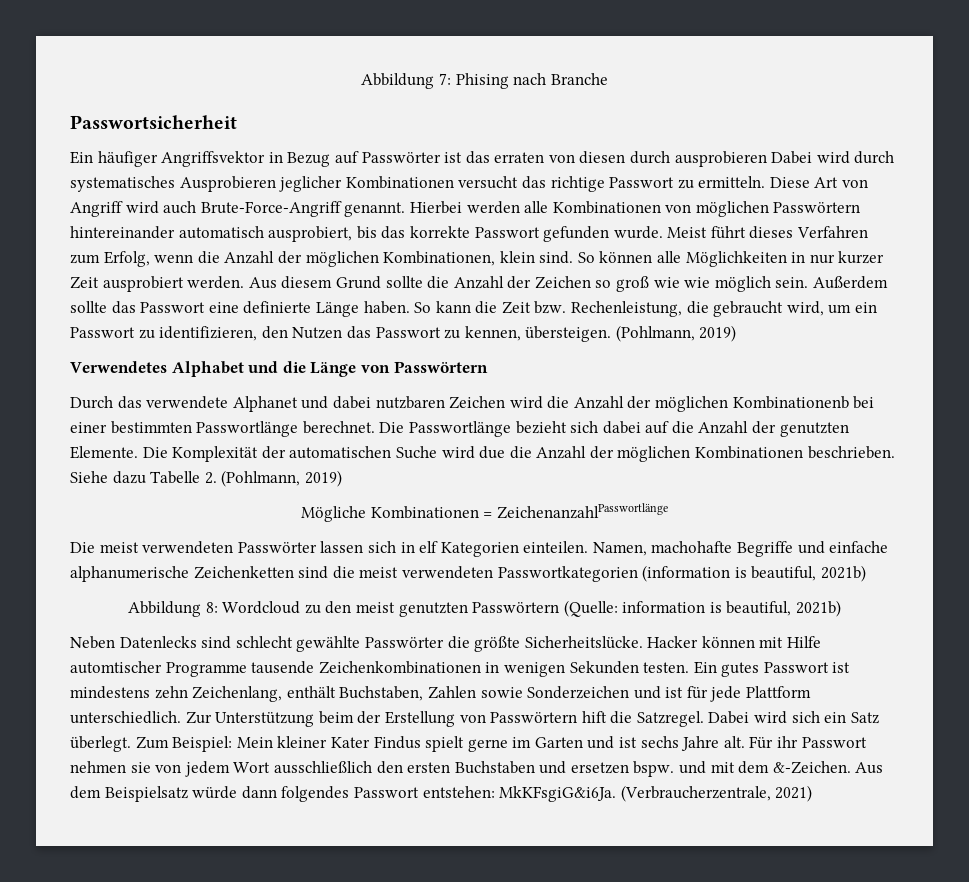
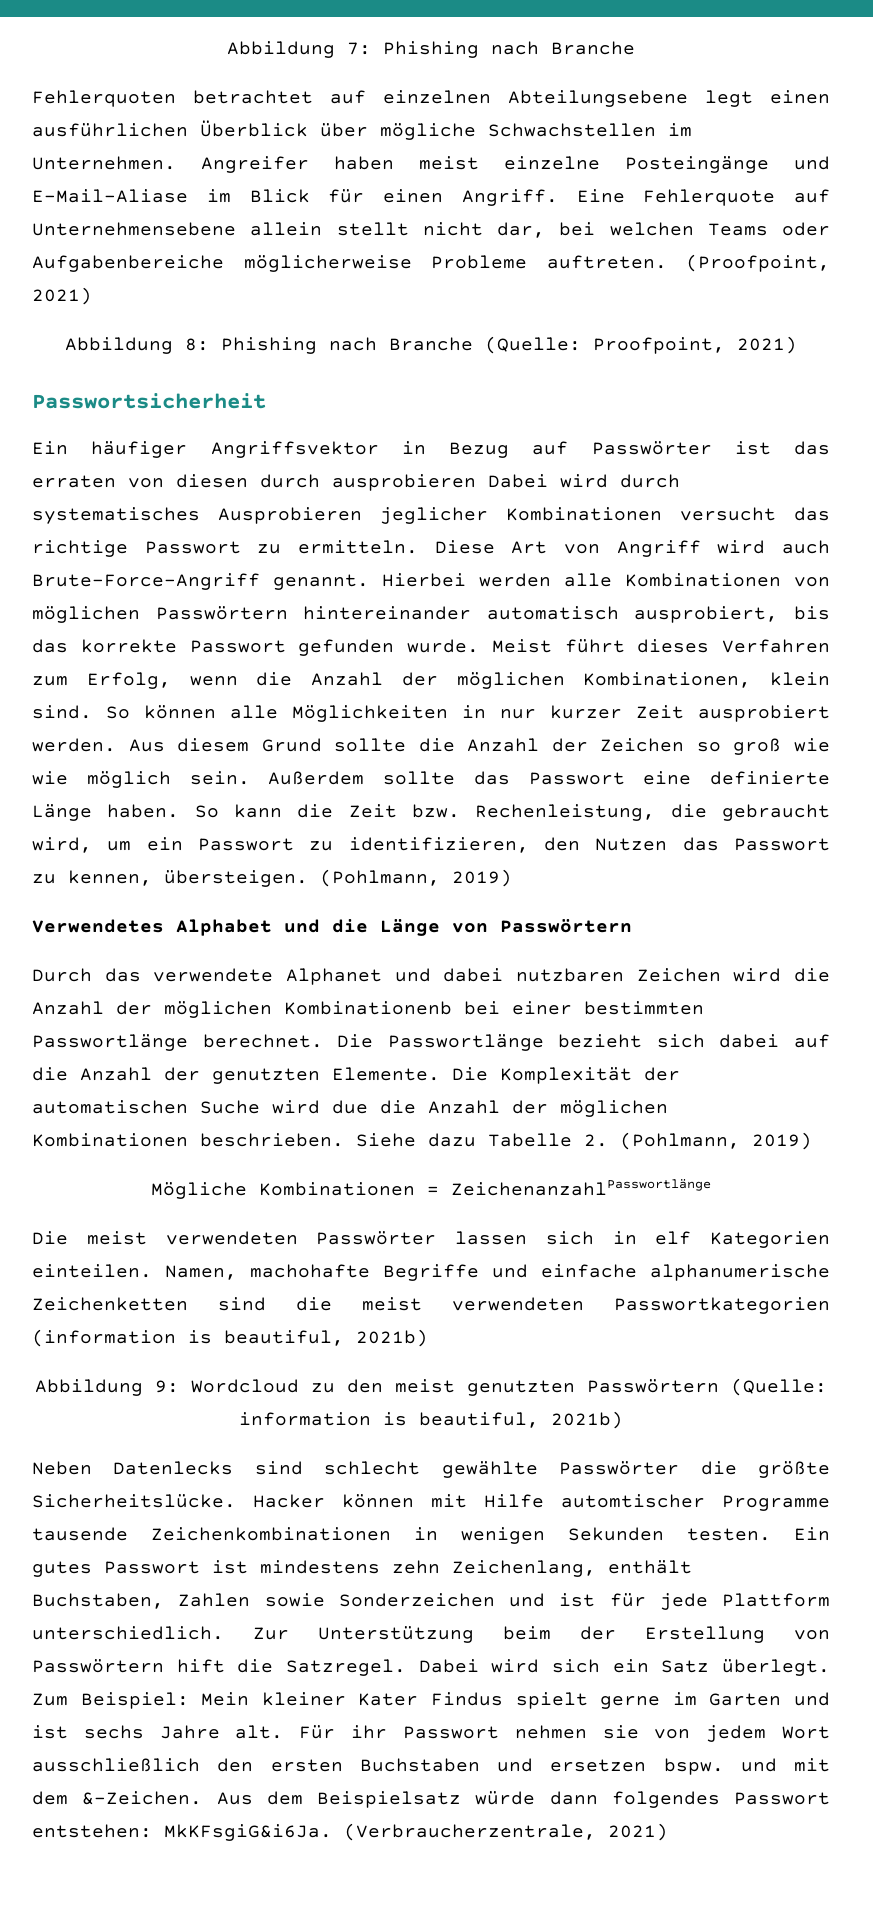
[455,73,608,89] Phising nach Branche -> [383,41,635,58] [32,90,830,107] [32,120,692,140] [32,156,830,173] [32,189,830,206] [32,222,830,238] [32,254,830,272] [32,287,92,305] [65,336,797,354] Phishing nach Branche // Fehlerquoten betrachtet auf einzelnen Abteilungsebene legt einen ausführlichen Überblick über mögliche Schwachstellen im Unternehmen. Angreifer haben meist einzelne Posteingänge und E-Mail-Aliase im Blick für einen Angriff. Eine Fehlerquote auf Unternehmensebene allein stellt nicht dar, bei welchen Teams oder Aufgabenbereiche möglicherweise Probleme auftreten. (Proofpoint, 2021) // Abbildung 8: Phishing nach Branche (Quelle: Proofpoint, 2021)
[205,602,218,613] 8: -> [155,1380,179,1393] 9:

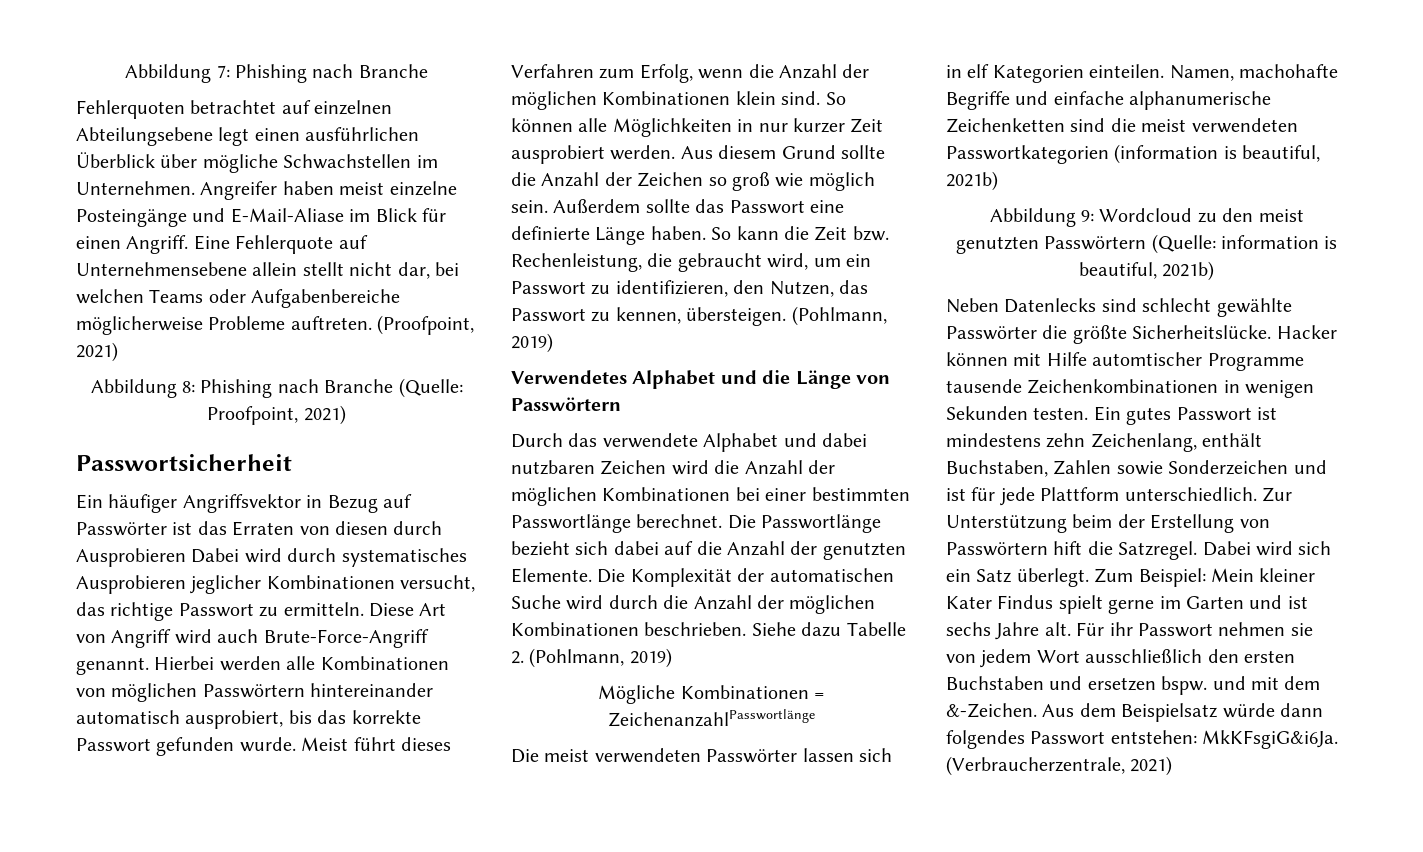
[32,475,116,488] erraten -> [232,521,295,536] Erraten
[332,474,476,491] ausprobieren -> [76,548,186,567] Ausprobieren
[680,507,776,521] versucht -> [400,575,476,592] versucht,
[583,672,752,688] Kombinationen, -> [602,91,731,105] Kombinationen
[32,771,68,785] wie -> (804, 180) none
[595,838,668,851] Nutzen -> [769,281,834,297] Nutzen,
[286,968,382,985] Alphanet -> [703,433,779,452] Alphabet
[284,1001,452,1015] Kombinationenb -> [602,487,731,501] Kombinationen
[332,1100,368,1114] due -> [608,595,658,609] durch

